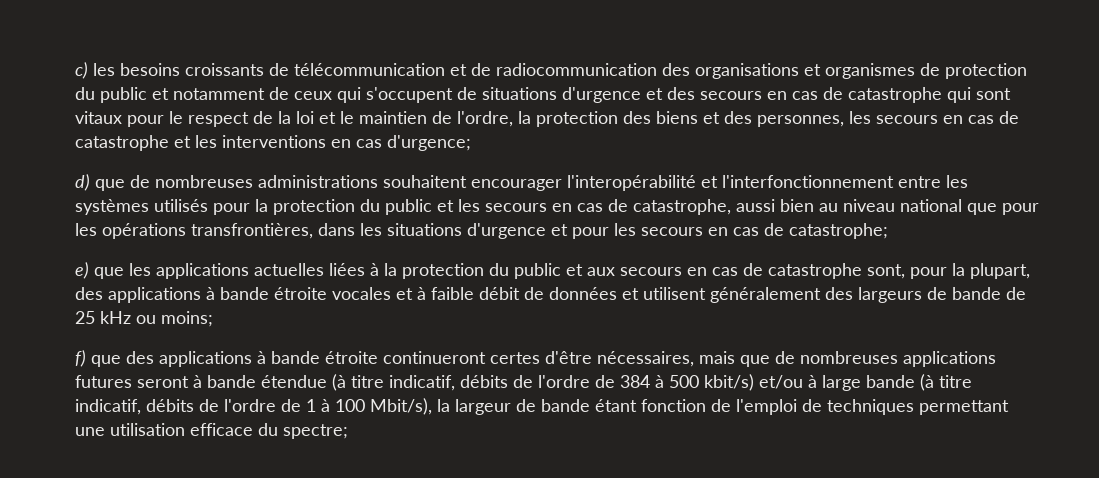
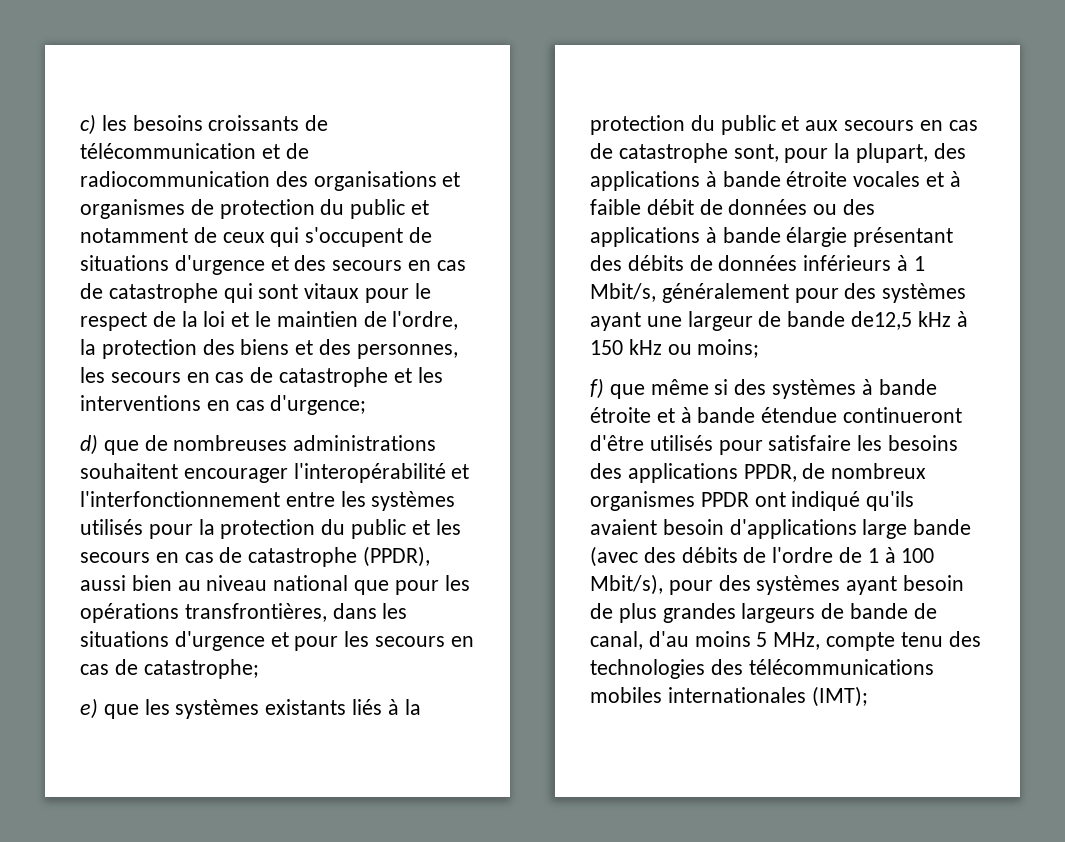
[633,199,731,215] catastrophe, -> [248,546,431,567] catastrophe (PPDR),
[156,263,365,279] applications actuelles liées -> [175,699,383,719] systèmes existants liés
[622,287,1026,303] [75,311,95,324] et utilisent généralement des largeurs de bande de 25 -> [813,199,876,215] [590,227,954,247] [590,255,925,271] [590,283,967,303] [590,311,968,331] [590,340,623,355] ou des applications à bande élargie présentant des débits de données inférieurs à 1 Mbit/s, généralement pour des systèmes ayant une largeur de bande de12,5 kHz à 150
[126,351,996,367] [75,374,972,391] [75,399,141,415] des applications à bande étroite continueront certes d'être nécessaires, mais que de nombreuses applications futures seront à bande étendue (à titre indicatif, débits de l'ordre de 384 à 500 kbit/s) et/ou à large bande (à titre indicatif, -> [650,379,937,399] [590,407,963,423] [590,435,959,455] [590,463,927,483] [590,491,915,511] [590,519,972,539] [590,546,676,567] même si des systèmes à bande étroite et à bande étendue continueront d'être utilisés pour satisfaire les besoins des applications PPDR, de nombreux organismes PPDR ont indiqué qu'ils avaient besoin d'applications large bande (avec des
[437,399,1009,415] [75,423,348,439] la largeur de bande étant fonction de l'emploi de techniques permettant une utilisation efficace du spectre; -> [668,575,965,595] [590,603,937,623] [590,631,981,651] [590,659,934,679] [590,686,868,707] pour des systèmes ayant besoin de plus grandes largeurs de bande de canal, d'au moins 5 MHz, compte tenu des technologies des télécommunications mobiles internationales (IMT);

